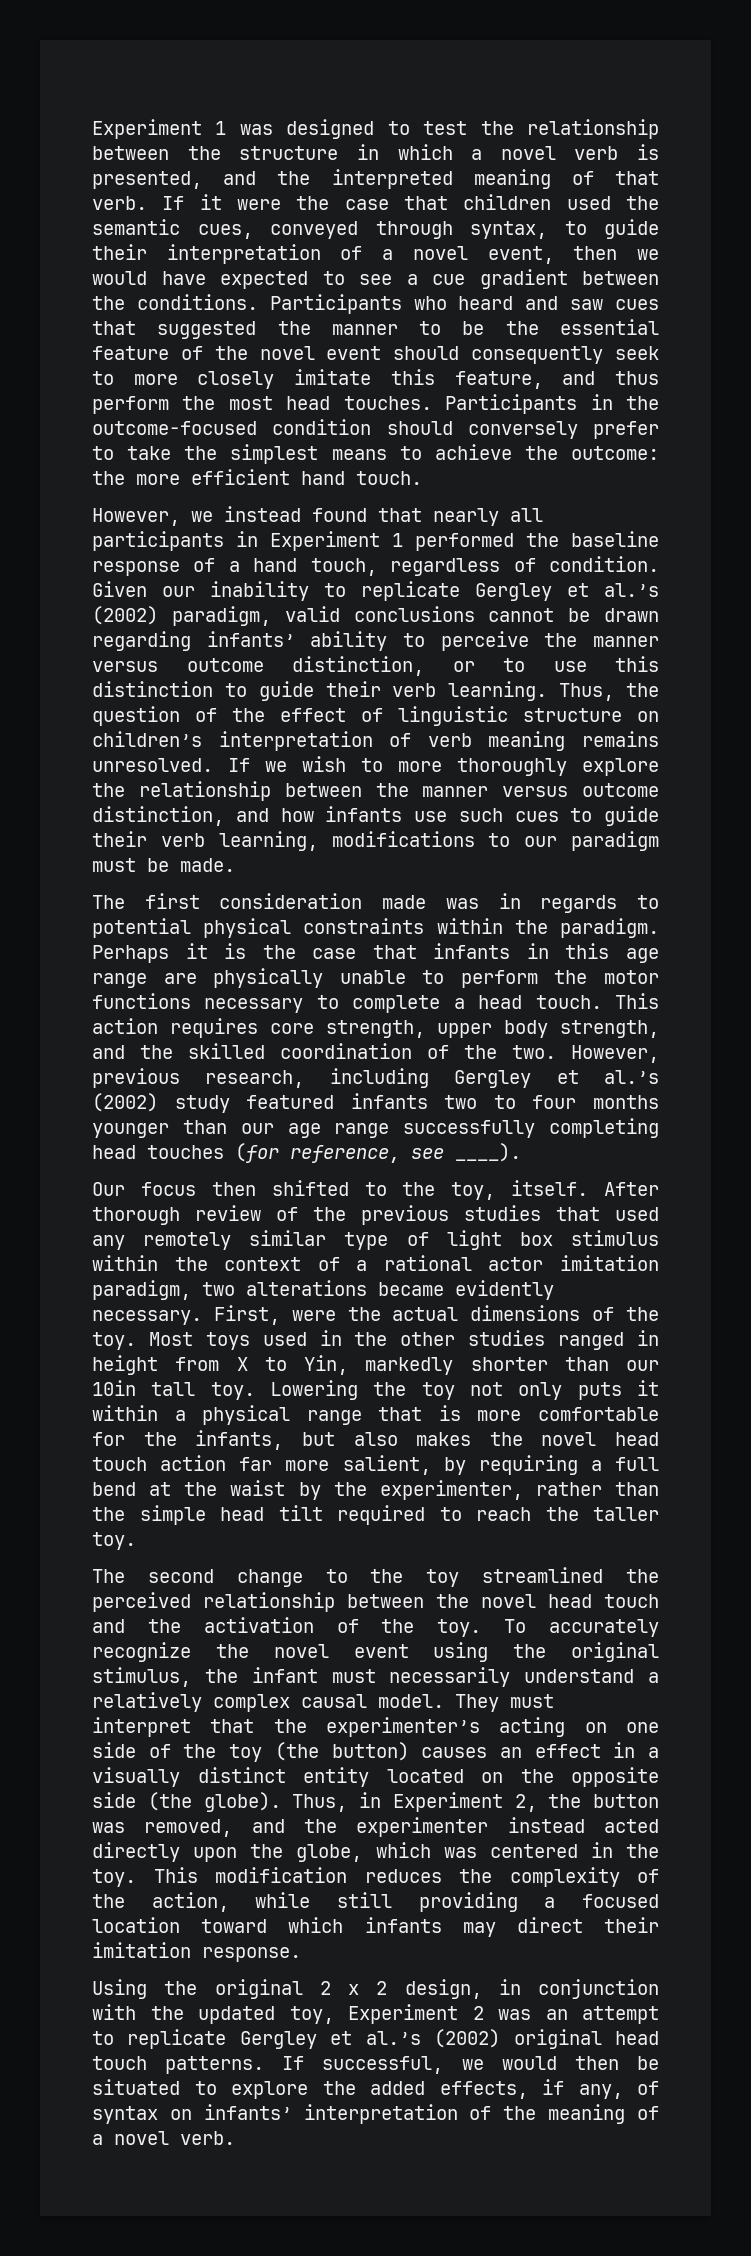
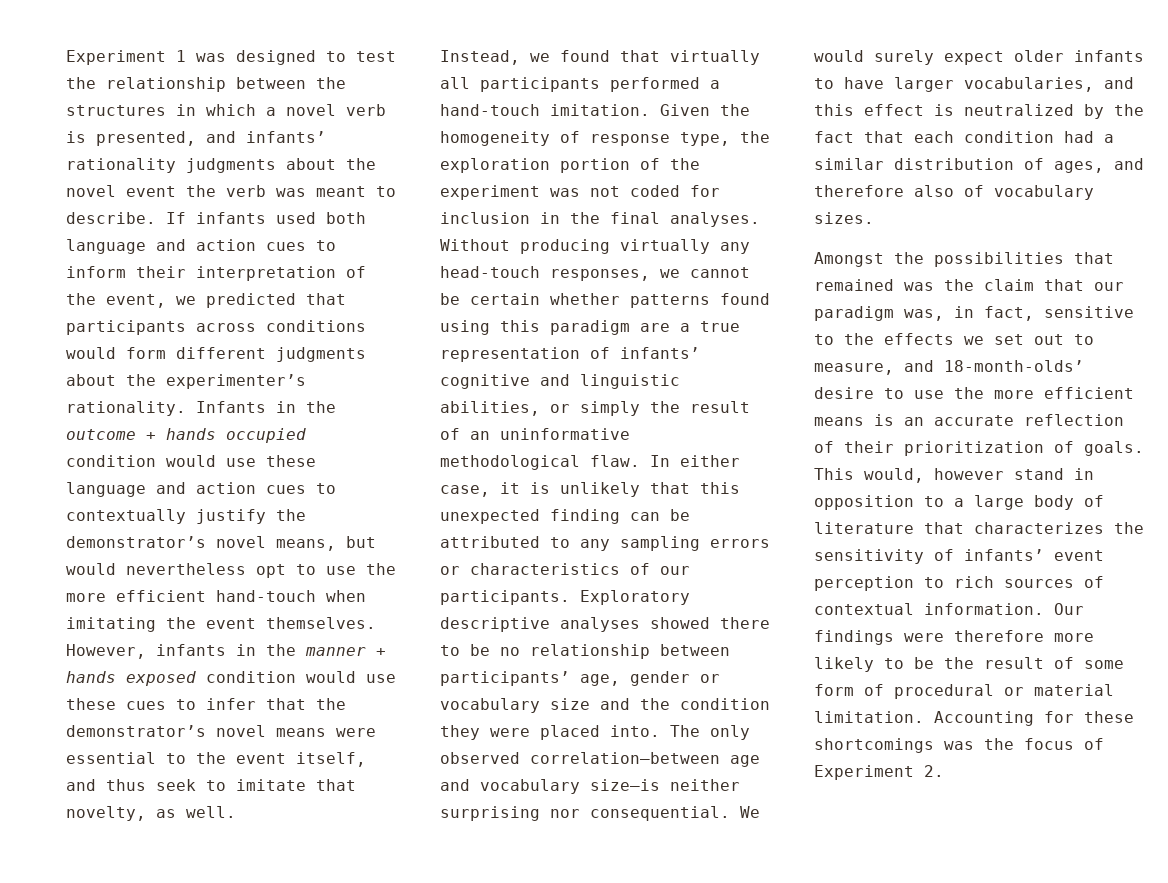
[239,146,339,160] structure -> [66,105,166,116] structures
[277,169,659,189] [92,194,659,210] [92,219,659,239] [92,244,659,264] [92,269,659,289] [92,294,659,314] [92,319,659,339] [92,346,659,364] [92,369,659,389] [92,394,659,414] [92,419,659,439] [92,444,659,464] [92,469,422,485] [92,506,543,526] [92,531,659,551] [92,556,659,576] [92,581,659,601] [92,606,659,626] [92,631,660,651] [92,656,659,676] [92,681,659,701] [92,706,659,726] [92,731,660,751] [92,756,659,776] [92,781,659,801] [92,806,659,826] [92,831,659,851] [92,858,235,872] [92,893,659,913] [92,918,659,938] [92,943,659,963] [92,968,659,988] [92,993,659,1013] [92,1018,659,1038] [92,1043,659,1063] [92,1068,659,1088] [92,1093,659,1113] [92,1118,659,1138] [92,1143,521,1163] [92,1180,659,1200] [92,1205,659,1225] [92,1230,660,1250] [92,1255,659,1271] [92,1280,554,1300] [92,1305,659,1325] [92,1330,660,1350] [92,1355,659,1375] [92,1380,659,1400] [92,1405,659,1425] [92,1430,659,1450] [92,1455,659,1475] [92,1480,659,1500] [92,1505,659,1525] [92,1532,136,1550] [92,1567,659,1587] [92,1592,659,1612] [92,1617,659,1637] [92,1642,659,1662] [92,1667,659,1687] [92,1692,554,1712] [92,1717,659,1737] [92,1742,659,1762] [92,1767,659,1787] [92,1792,659,1812] [92,1817,659,1837] [92,1842,659,1862] [92,1867,659,1887] [92,1892,659,1912] [92,1917,659,1937] [92,1942,301,1962] [92,1979,659,1999] [92,2004,659,2024] [92,2029,659,2049] [92,2056,659,2074] [92,2079,659,2099] [92,2104,659,2124] [92,2131,235,2145] the interpreted meaning of that verb. If it were the case that children used the semantic cues, conveyed through syntax, to guide their interpretation of a novel event, then we would have expected to see a cue gradient between the conditions. Participants who heard and saw cues that suggested the manner to be the essential feature of the novel event should consequently seek to more closely imitate this feature, and thus perform the most head touches. Participants in the outcome-focused condition should conversely prefer to take the simplest means to achieve the outcome: the more efficient hand touch. // However, we instead found that nearly all participants in Experiment 1 performed the baseline response of a hand touch, regardless of condition. Given our inability to replicate Gergley et al.’s (2002) paradigm, valid conclusions cannot be drawn regarding infants’ ability to perceive the manner versus outcome distinction, or to use this distinction to guide their verb learning. Thus, the question of the effect of linguistic structure on children’s interpretation of verb meaning remains unresolved. If we wish to more thoroughly explore the relationship between the manner versus outcome distinction, and how infants use such cues to guide their verb learning, modifications to our paradigm must be made. // The first consideration made was in regards to potential physical constraints within the paradigm. Perhaps it is the case that infants in this age range are physically unable to perform the motor functions necessary to complete a head touch. This action requires core strength, upper body strength, and the skilled coordination of the two. However, previous research, including Gergley et al.’s (2002) study featured infants two to four months younger than our age range successfully completing head touches (for reference, see ____). // Our focus then shifted to the toy, itself. After thorough review of the previous studies that used any remotely similar type of light box stimulus within the context of a rational actor imitation paradigm, two alterations became evidently necessary. First, were the actual dimensions of the toy. Most toys used in the other studies ranged in height from X to Yin, markedly shorter than our 10in tall toy. Lowering the toy not only puts it within a physical range that is more comfortable for the infants, but also makes the novel head touch action far more salient, by requiring a full bend at the waist by the experimenter, rather than the simple head tilt required to reach the taller toy. // The second change to the toy streamlined the perceived relationship between the novel head touch and the activation of the toy. To accurately recognize the novel event using the original stimulus, the infant must necessarily understand a relatively complex causal model. They must interpret that the experimenter’s acting on one side of the toy (the button) causes an effect in a visually distinct entity located on the opposite side (the globe). Thus, in Experiment 2, the button was removed, and the experimenter instead acted directly upon the globe, which was centered in the toy. This modification reduces the complexity of the action, while still providing a focused location toward which infants may direct their imitation response. // Using the original 2 x 2 design, in conjunction with the updated toy, Experiment 2 was an attempt to replicate Gergley et al.’s (2002) original head touch patterns. If successful, we would then be situated to explore the added effects, if any, of syntax on infants’ interpretation of the meaning of a novel verb. -> [246,131,326,143] [66,158,376,173] [66,185,396,197] [66,212,366,224] [66,239,336,254] [66,266,366,281] [66,293,346,308] [66,320,366,335] [66,347,366,362] [66,374,306,389] [66,401,336,416] [66,428,306,443] [66,455,316,467] [66,482,336,497] [66,509,306,524] [66,536,376,551] [66,563,396,578] [66,590,366,602] [66,617,376,632] [66,644,386,659] [66,671,396,686] [66,698,346,710] [66,725,376,737] [66,752,366,767] [66,779,356,791] [66,806,236,821] [440,50,760,65] [440,77,720,92] [440,104,750,116] [440,131,770,146] [440,158,700,173] [440,185,720,200] [440,212,760,227] [440,239,750,254] [440,266,750,281] [440,293,770,308] [440,320,740,335] [440,347,700,362] [440,374,680,389] [440,401,750,416] [440,428,630,440] [440,455,740,470] [440,482,740,497] [440,509,690,524] [440,536,770,551] [440,563,690,575] [440,590,690,605] [440,617,770,632] [440,644,730,659] [440,671,720,686] [440,698,770,713] [440,725,750,740] [440,752,760,767] [440,779,740,794] [440,806,760,821] [814,50,1144,65] [814,77,1134,92] [814,104,1144,119] [814,131,1114,143] [814,158,1144,173] [814,185,1094,200] [814,212,874,224] [814,252,1114,267] [814,279,1124,291] [814,306,1134,321] [814,333,1094,345] [814,360,1084,375] [814,387,1134,399] [814,414,1124,426] [814,441,1144,456] [814,468,1094,483] [814,495,1104,510] [814,522,1144,534] [814,549,1104,564] [814,576,1104,591] [814,603,1084,615] [814,630,1094,645] [814,657,1124,672] [814,684,1114,699] [814,711,1134,726] [814,738,1104,753] [814,765,944,780] infants’ rationality judgments about the novel event the verb was meant to describe. If infants used both language and action cues to inform their interpretation of the event, we predicted that participants across conditions would form different judgments about the experimenter’s rationality. Infants in the outcome + hands occupied condition would use these language and action cues to contextually justify the demonstrator’s novel means, but would nevertheless opt to use the more efficient hand-touch when imitating the event themselves. However, infants in the manner + hands exposed condition would use these cues to infer that the demonstrator’s novel means were essential to the event itself, and thus seek to imitate that novelty, as well. // Instead, we found that virtually all participants performed a hand-touch imitation. Given the homogeneity of response type, the exploration portion of the experiment was not coded for inclusion in the final analyses. Without producing virtually any head-touch responses, we cannot be certain whether patterns found using this paradigm are a true representation of infants’ cognitive and linguistic abilities, or simply the result of an uninformative methodological flaw. In either case, it is unlikely that this unexpected finding can be attributed to any sampling errors or characteristics of our participants. Exploratory descriptive analyses showed there to be no relationship between participants’ age, gender or vocabulary size and the condition they were placed into. The only observed correlation—between age and vocabulary size—is neither surprising nor consequential. We would surely expect older infants to have larger vocabularies, and this effect is neutralized by the fact that each condition had a similar distribution of ages, and therefore also of vocabulary sizes. // Amongst the possibilities that remained was the claim that our paradigm was, in fact, sensitive to the effects we set out to measure, and 18-month-olds’ desire to use the more efficient means is an accurate reflection of their prioritization of goals. This would, however stand in opposition to a large body of literature that characterizes the sensitivity of infants’ event perception to rich sources of contextual information. Our findings were therefore more likely to be the result of some form of procedural or material limitation. Accounting for these shortcomings was the focus of Experiment 2.

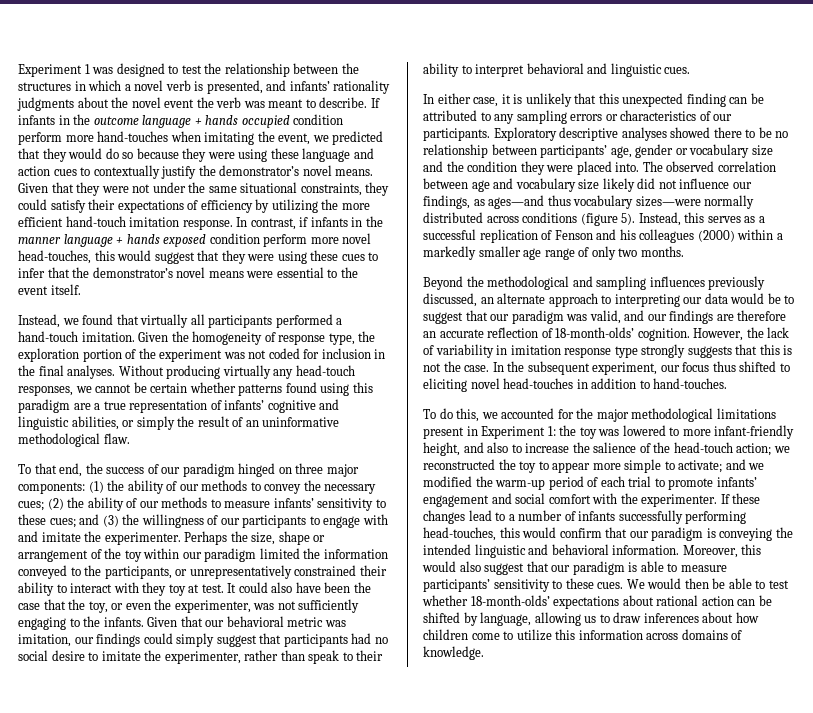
[276,212,366,224] [66,239,336,254] [66,266,366,281] used both language and action cues to inform their interpretation of -> [58,114,344,128] [18,131,255,145] in the outcome language + hands occupied condition perform more hand-touches when imitating
[66,320,366,335] [66,347,366,362] [66,374,306,389] [66,401,336,416] [66,428,306,443] [66,455,256,467] participants across conditions would form different judgments about the experimenter’s rationality. Infants in the outcome + hands occupied condition would use -> [42,148,268,162] they would do so because they were using
[276,536,376,551] [66,563,396,578] [66,590,366,602] [66,617,376,632] [66,644,146,659] means, but would nevertheless opt to use the more efficient hand-touch when imitating the event themselves. However, -> [335,169,374,176] [18,182,390,196] [18,199,370,213] [18,216,309,230] means. Given that they were not under the same situational constraints, they could satisfy their expectations of efficiency by utilizing the more efficient hand-touch imitation response. In contrast, if
(366, 651) none -> [63,234,113,247] language
[306,671,396,683] would use -> [263,233,372,247] [18,250,307,264] perform more novel head-touches, this would suggest that they were using
[296,752,366,767] [66,779,356,791] [66,806,236,821] itself, and thus seek to imitate that novelty, as well. -> [50,284,81,295] itself.
(640, 461) none -> [18,463,359,477] [18,480,377,494] [18,497,386,511] [18,514,388,528] [18,531,326,545] [18,548,388,562] [18,565,387,579] [18,582,371,596] [18,599,360,613] [18,616,346,630] [18,633,388,647] [18,650,384,664] [423,63,691,77] // To that end, the success of our paradigm hinged on three major components: (1) the ability of our methods to convey the necessary cues; (2) the ability of our methods to measure infants’ sensitivity to these cues; and (3) the willingness of our participants to engage with and imitate the experimenter. Perhaps the size, shape or arrangement of the toy within our paradigm limited the information conveyed to the participants, or unrepresentatively constrained their ability to interact with they toy at test. It could also have been the case that the toy, or even the experimenter, was not sufficiently engaging to the infants. Given that our behavioral metric was imitation, our findings could simply suggest that participants had no social desire to imitate the experimenter, rather than speak to their ability to interpret behavioral and linguistic cues. //
[710,725,750,740] [440,752,760,767] [440,779,740,794] [440,806,760,821] [814,50,1144,65] [814,77,1134,92] [814,104,1144,119] [814,131,1114,143] [814,158,1144,173] [814,185,1094,200] [814,212,874,224] [814,252,1114,267] [814,279,1124,291] [814,306,1134,321] [814,333,1094,345] [814,360,1084,375] [814,387,1134,399] [814,414,1124,426] [814,441,1144,456] [814,468,1094,483] [814,495,1104,510] [814,522,1144,534] [814,549,1104,564] [814,576,1104,591] [814,603,1084,615] [814,630,1094,645] [814,657,1124,672] [814,684,1114,699] [814,711,1134,726] [814,738,1104,753] [814,765,944,780] only observed correlation—between age and vocabulary size—is neither surprising nor consequential. We would surely expect older infants to have larger vocabularies, and this effect is neutralized by the fact that each condition had a similar distribution of ages, and therefore also of vocabulary sizes. // Amongst the possibilities that remained was the claim that our paradigm was, in fact, sensitive to the effects we set out to measure, and 18-month-olds’ desire to use the more efficient means is an accurate reflection of their prioritization of goals. This would, however stand in opposition to a large body of literature that characterizes the sensitivity of infants’ event perception to rich sources of contextual information. Our findings were therefore more likely to be the result of some form of procedural or material limitation. Accounting for these shortcomings was the focus of Experiment 2. -> [666,161,776,172] [423,178,752,192] [423,195,755,209] [423,212,765,226] [423,229,783,243] [423,246,684,260] [423,276,766,290] [423,293,795,307] [423,310,787,324] [423,327,790,341] [423,344,793,358] [423,361,790,375] [423,378,728,392] [423,408,776,422] [423,425,795,439] [423,442,790,456] [423,459,765,473] [423,476,757,490] [423,493,761,507] [423,510,747,524] [423,527,793,541] [423,544,762,558] [422,561,727,575] [423,578,789,592] [422,595,772,609] [423,612,759,626] [423,629,743,641] [423,646,484,660] observed correlation between age and vocabulary size likely did not influence our findings, as ages—and thus vocabulary sizes—were normally distributed across conditions (figure 5). Instead, this serves as a successful replication of Fenson and his colleagues (2000) within a markedly smaller age range of only two months. // Beyond the methodological and sampling influences previously discussed, an alternate approach to interpreting our data would be to suggest that our paradigm was valid, and our findings are therefore an accurate reflection of 18-month-olds’ cognition. However, the lack of variability in imitation response type strongly suggests that this is not the case. In the subsequent experiment, our focus thus shifted to eliciting novel head-touches in addition to hand-touches. // To do this, we accounted for the major methodological limitations present in Experiment 1: the toy was lowered to more infant-friendly height, and also to increase the salience of the head-touch action; we reconstructed the toy to appear more simple to activate; and we modified the warm-up period of each trial to promote infants’ engagement and social comfort with the experimenter. If these changes lead to a number of infants successfully performing head-touches, this would confirm that our paradigm is conveying the intended linguistic and behavioral information. Moreover, this would also suggest that our paradigm is able to measure participants’ sensitivity to these cues. We would then be able to test whether 18-month-olds’ expectations about rational action can be shifted by language, allowing us to draw inferences about how children come to utilize this information across domains of knowledge.

